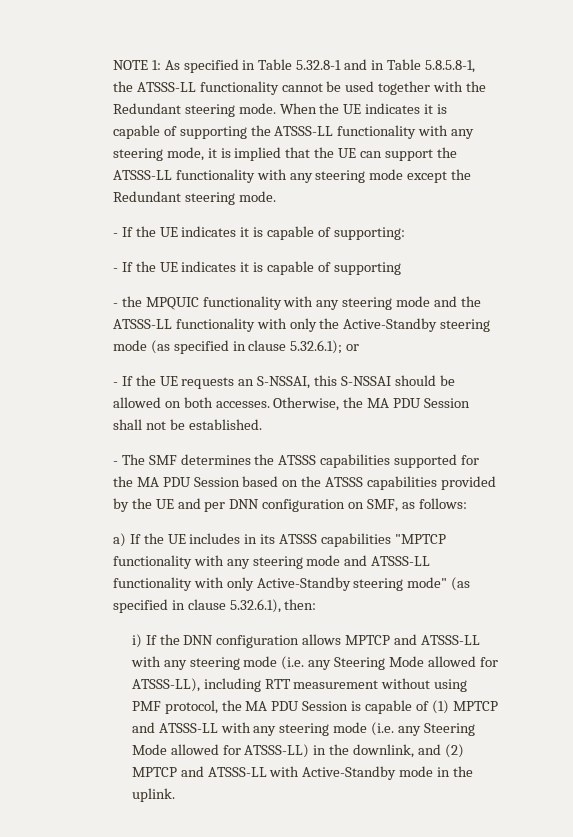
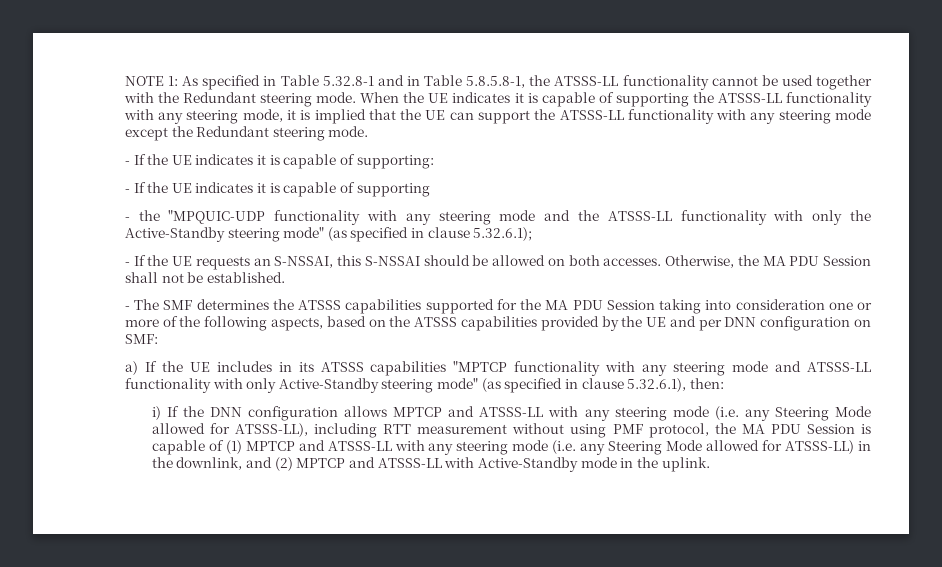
[145,297,199,310] MPQUIC -> [168,210,266,224] "MPQUIC-UDP
[112,340,147,351] mode -> [283,227,325,238] mode"
[346,344,360,351] or -> (533, 234) none
(240, 482) none -> [659,299,873,314] [124,316,324,331] taking into consideration one or more of the following aspects,
[367,498,467,512] SMF, as follows: -> [124,334,158,344] SMF:

